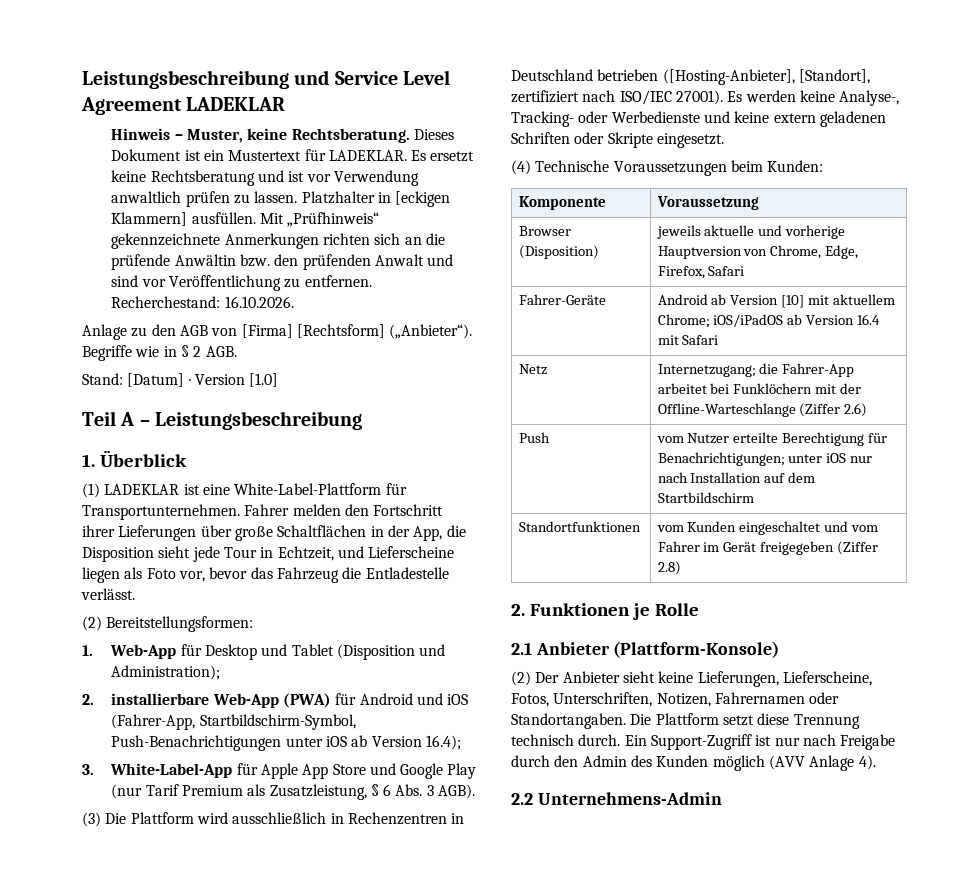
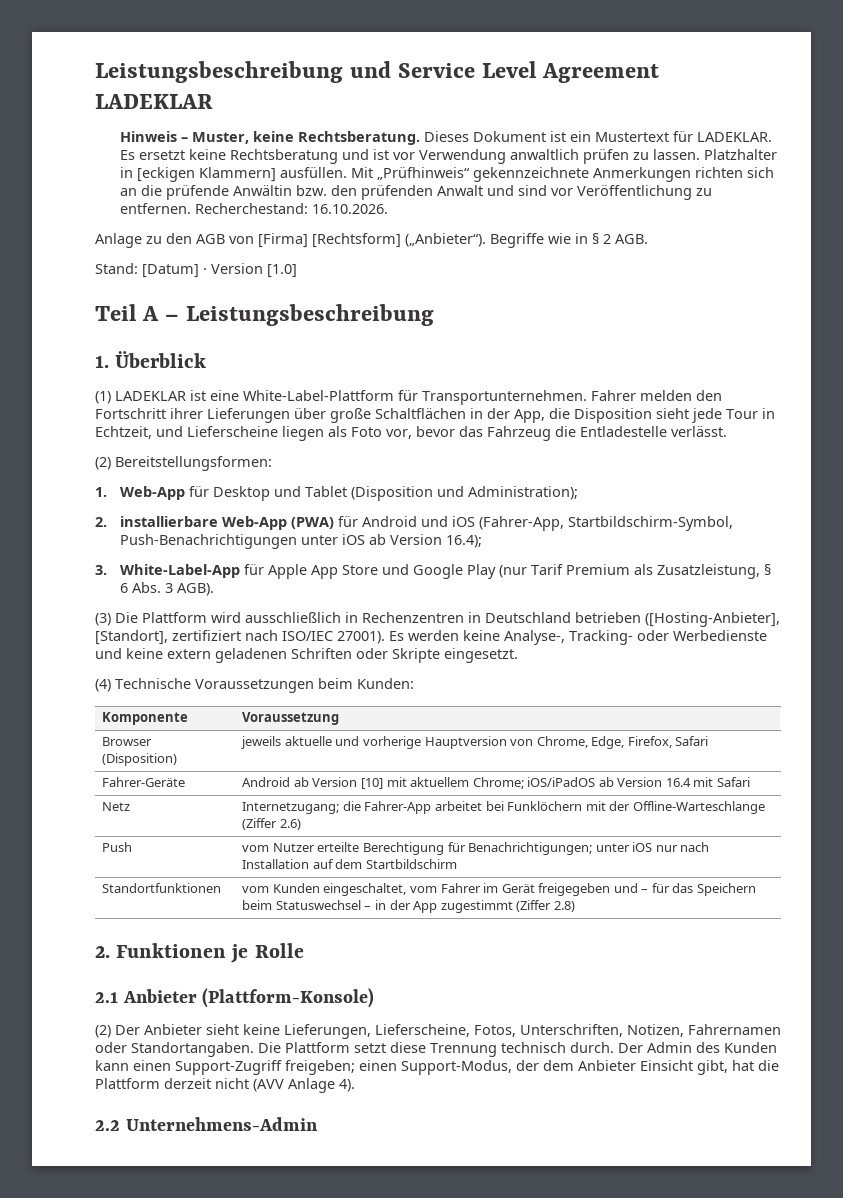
[739,521,849,535] eingeschaltet und -> [323,883,407,896] eingeschaltet,
(835, 548) none -> [613,883,756,896] [242,900,513,913] und – für das Speichern beim Statuswechsel – in der App zugestimmt
[624,734,896,750] [511,755,765,771] Ein Support-Zugriff ist nur nach Freigabe durch den Admin des Kunden möglich -> [618,1042,777,1053] [95,1060,779,1075] [95,1078,249,1089] Der Admin des Kunden kann einen Support-Zugriff freigeben; einen Support-Modus, der dem Anbieter Einsicht gibt, hat die Plattform derzeit nicht

